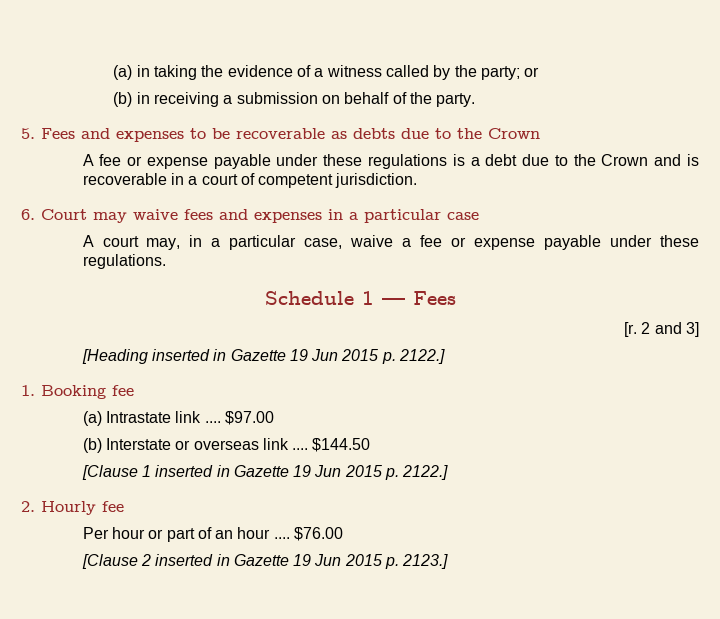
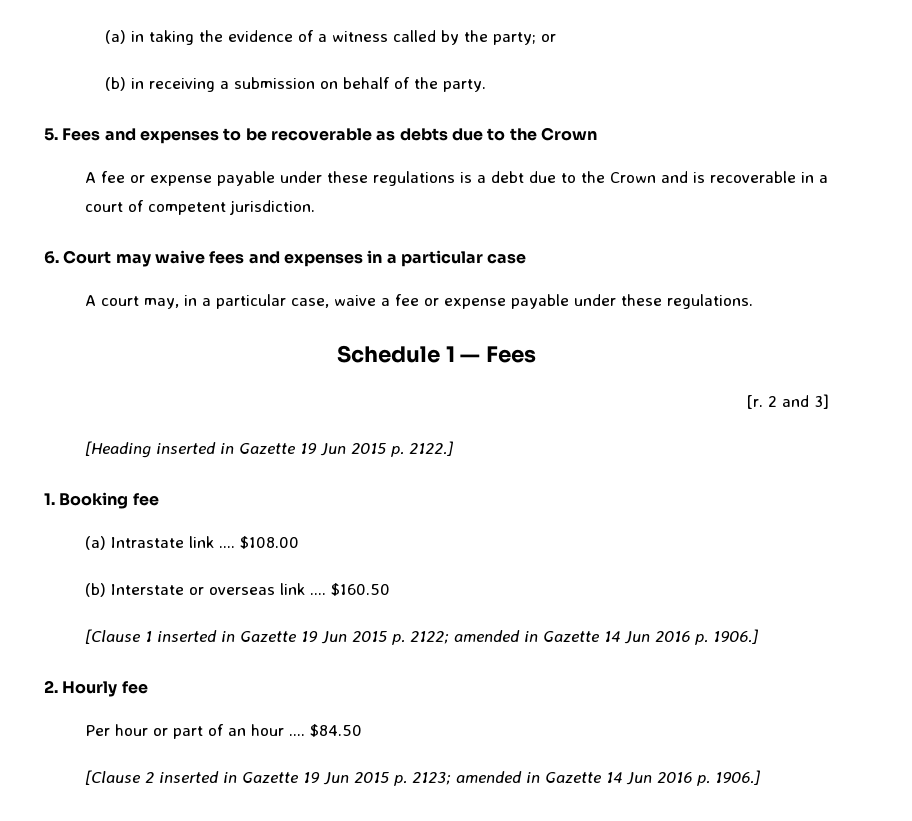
[224,411,274,425] $97.00 -> [239,536,299,549] $108.00
[312,438,371,452] $144.50 -> [330,583,390,596] $160.50
[402,465,449,480] 2122.] -> [409,629,758,645] 2122; amended in Gazette 14 Jun 2016 p. 1906.]
[294,527,344,541] $76.00 -> [309,724,362,737] $84.50
[402,554,449,569] 2123.] -> [411,770,760,786] 2123; amended in Gazette 14 Jun 2016 p. 1906.]

